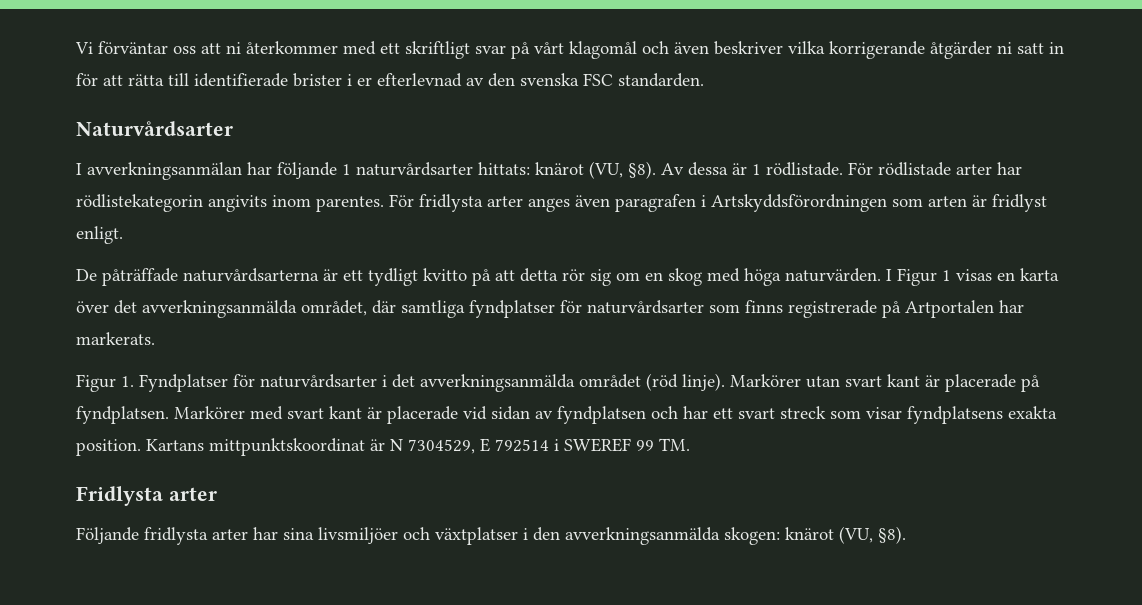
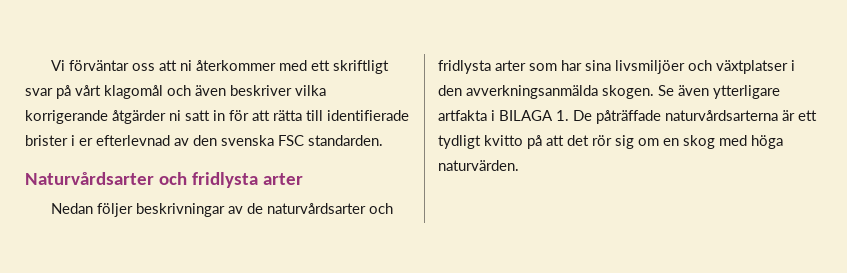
[76,161,1022,180] [76,194,1047,212] [76,226,123,244] // I avverkningsanmälan har följande 1 naturvårdsarter hittats: knärot (VU, §8). Av dessa är 1 rödlistade. För rödlistade arter har rödlistekategorin angivits inom parentes. För fridlysta arter anges även paragrafen i Artskyddsförordningen som arten är fridlyst enligt. // -> [158,172,303,188] [51,203,394,217] [438,60,795,74] [438,85,780,99] [438,110,569,121] och fridlysta arter // Nedan följer beskrivningar av de naturvårdsarter och fridlysta arter som har sina livsmiljöer och växtplatser i den avverkningsanmälda skogen. Se även ytterligare artfakta i BILAGA 1.
[520,268,558,282] detta -> [567,135,589,146] det
[886,268,1059,286] [76,300,1024,318] [76,332,155,345] [76,373,1040,392] [76,406,1057,424] [76,438,690,456] [76,486,217,506] [76,526,906,545] I Figur 1 visas en karta över det avverkningsanmälda området, där samtliga fyndplatser för naturvårdsarter som finns registrerade på Artportalen har markerats. // Figur 1. Fyndplatser för naturvårdsarter i det avverkningsanmälda området (röd linje). Markörer utan svart kant är placerade på fyndplatsen. Markörer med svart kant är placerade vid sidan av fyndplatsen och har ett svart streck som visar fyndplatsens exakta position. Kartans mittpunktskoordinat är N 7304529, E 792514 i SWEREF 99 TM. // Fridlysta arter // Följande fridlysta arter har sina livsmiljöer och växtplatser i den avverkningsanmälda skogen: knärot (VU, §8). -> (519, 165) none

